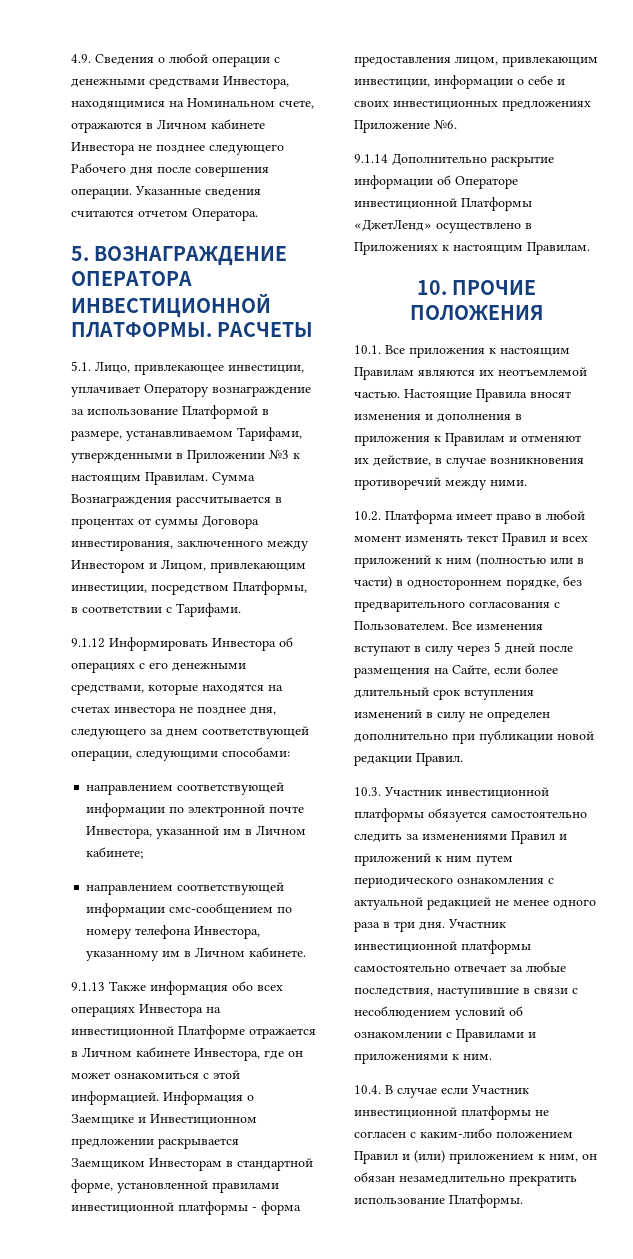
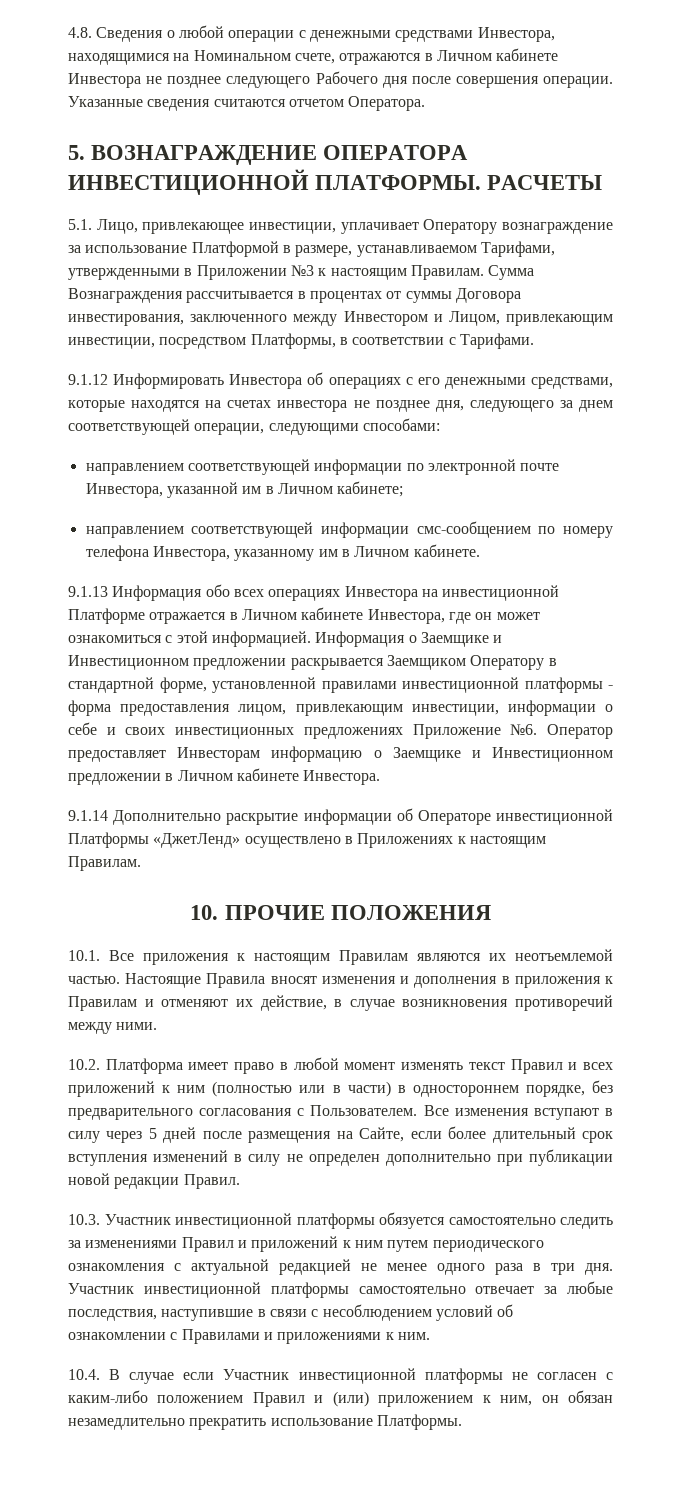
[71,54,91,63] 4.9. -> [68,27,92,38] 4.8.
[109,981,228,995] Также информация -> [112,585,203,601] Информация
[149,1158,222,1171] Инвесторам -> [470,655,545,670] Оператору
(457, 125) none -> [547,724,613,739] [68,746,614,762] [68,768,381,785] Оператор предоставляет Инвесторам информацию о Заемщике и Инвестиционном предложении в Личном кабинете Инвестора.

